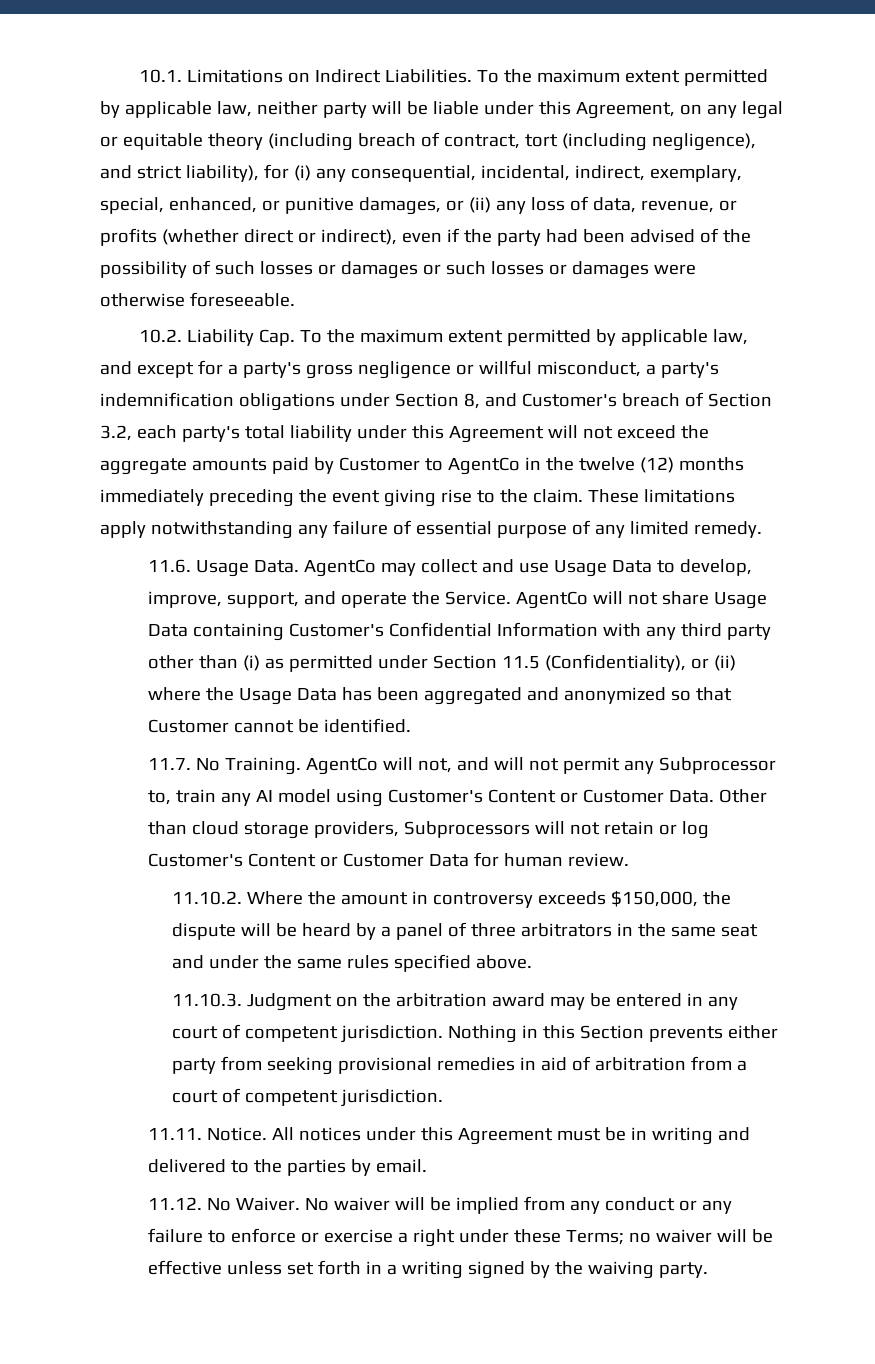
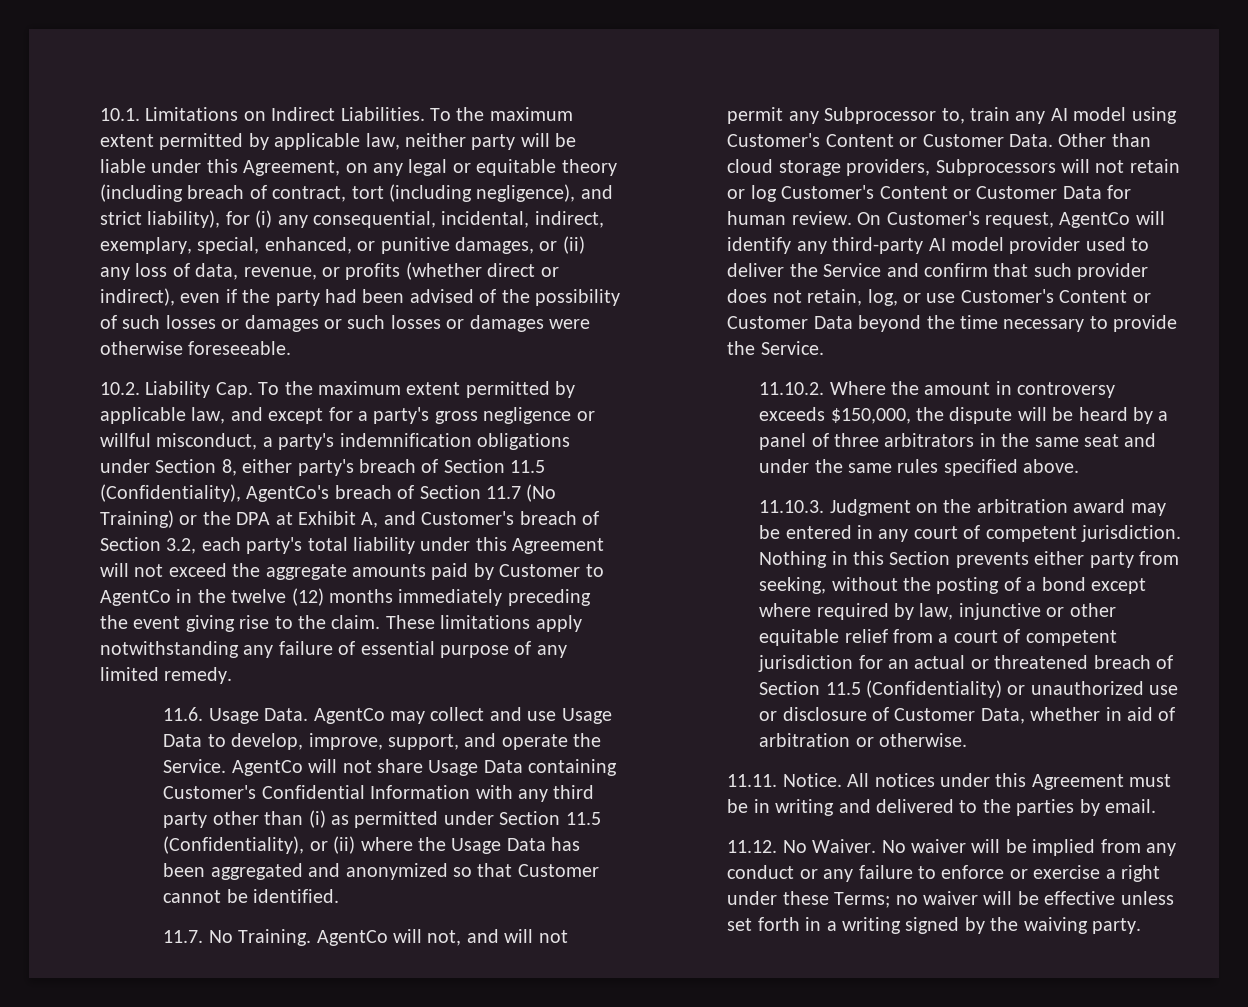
(480, 401) none -> [242,459,546,476] [100,484,557,502] [100,510,379,528] either party's breach of Section 11.5 (Confidentiality), AgentCo's breach of Section 11.7 (No Training) or the DPA at Exhibit A,
(629, 860) none -> [857,211,1165,228] [727,237,1150,254] [727,263,1149,280] [727,289,1151,306] [727,315,1178,332] [727,341,824,355] On Customer's request, AgentCo will identify any third-party AI model provider used to deliver the Service and confirm that such provider does not retain, log, or use Customer's Content or Customer Data beyond the time necessary to provide the Service.
[266,1056,686,1075] seeking provisional remedies in aid of arbitration -> [759,577,1147,594] [759,603,1116,620] [759,629,888,646] seeking, without the posting of a bond except where required by law, injunctive or other equitable relief
[340,1089,443,1107] jurisdiction. -> [758,655,1174,672] [759,680,1179,698] [759,707,1176,724] [759,733,968,747] jurisdiction for an actual or threatened breach of Section 11.5 (Confidentiality) or unauthorized use or disclosure of Customer Data, whether in aid of arbitration or otherwise.

